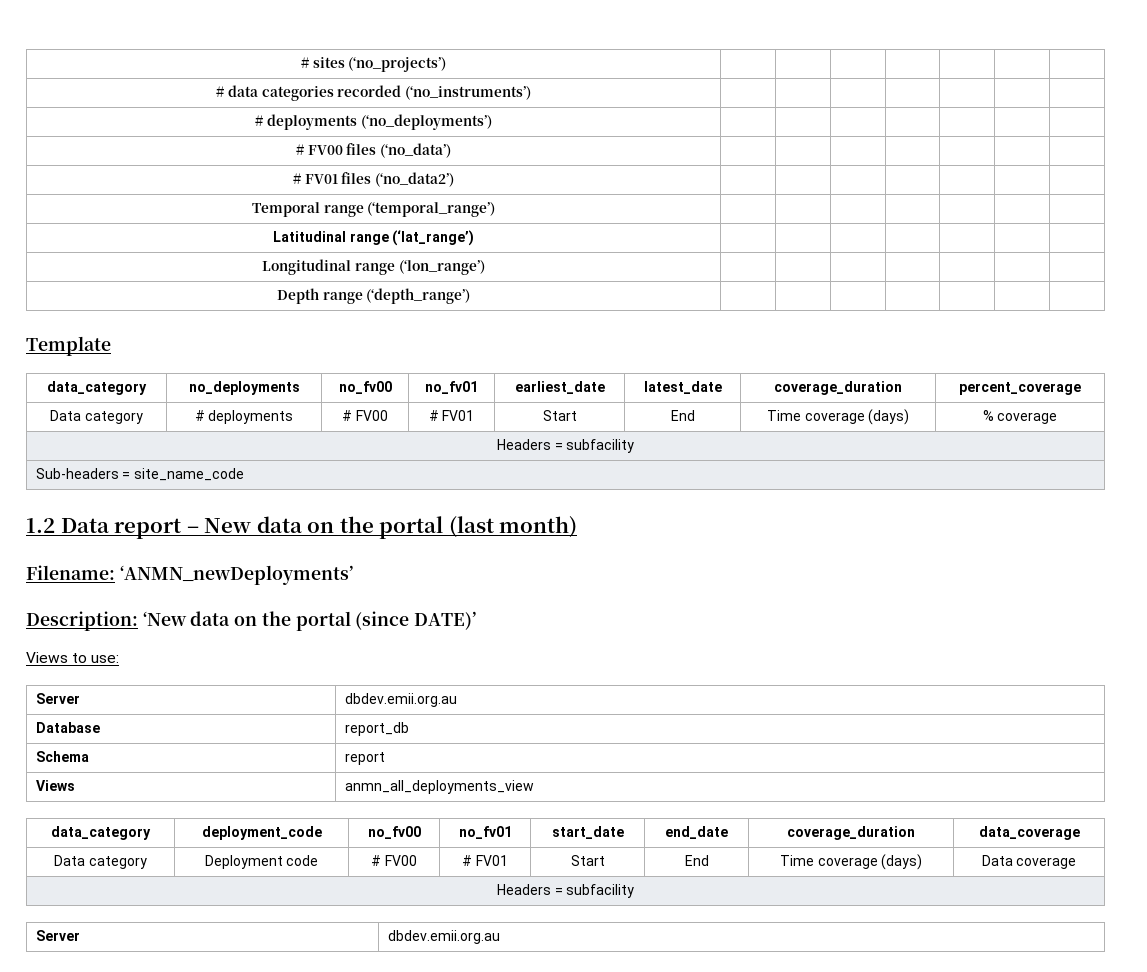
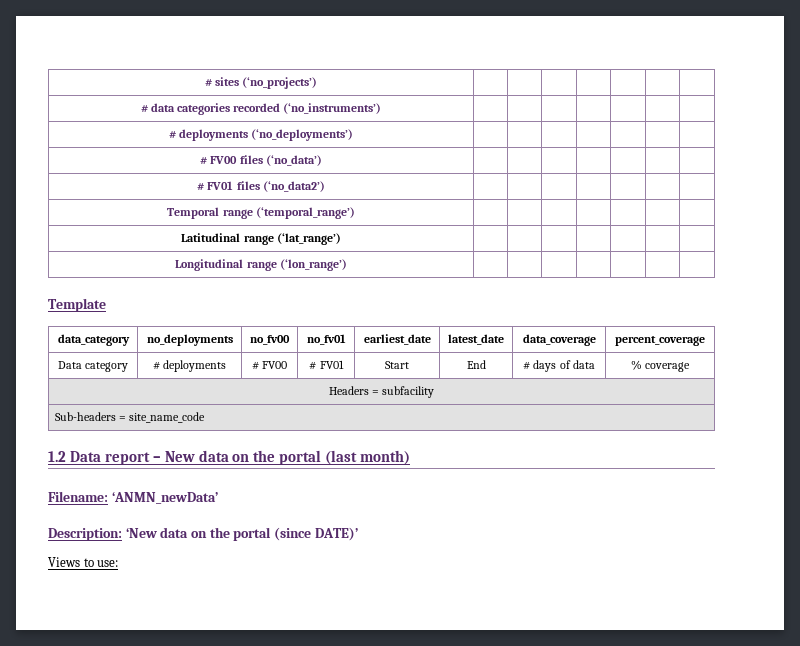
[276,288,471,304] // Depth range (‘depth_range’) | | | | | | | -> (347, 265) none
[774,381,902,395] coverage_duration -> [522,334,596,346] data_coverage
[766,409,910,425] Time coverage (days) -> [523,360,595,372] # days of data
[119,565,353,585] ‘ANMN_newDeployments’ -> [111,492,218,504] ‘ANMN_newData’
[35,693,80,704] [344,693,457,707] [35,722,100,733] [344,722,409,736] [35,751,89,762] [344,752,385,765] [35,780,75,791] [344,780,534,794] [51,826,151,840] [201,826,322,840] [367,826,421,839] [458,826,512,839] [551,826,624,839] [665,826,728,839] [787,826,915,840] [978,826,1080,840] [54,855,147,869] [204,855,319,869] [371,855,417,866] [462,855,508,866] [570,855,605,866] [684,855,709,866] [779,854,923,870] [981,855,1077,869] [496,884,635,898] [35,930,80,941] [387,930,500,944] // Server | dbdev.emii.org.au // Database | report_db // Schema | report // Views | anmn_all_deployments_view // data_category | deployment_code | no_fv00 | no_fv01 | start_date | end_date | coverage_duration | data_coverage // Data category | Deployment code | # FV00 | # FV01 | Start | End | Time coverage (days) | Data coverage // Headers = subfacility // Server | dbdev.emii.org.au -> (119, 563) none

